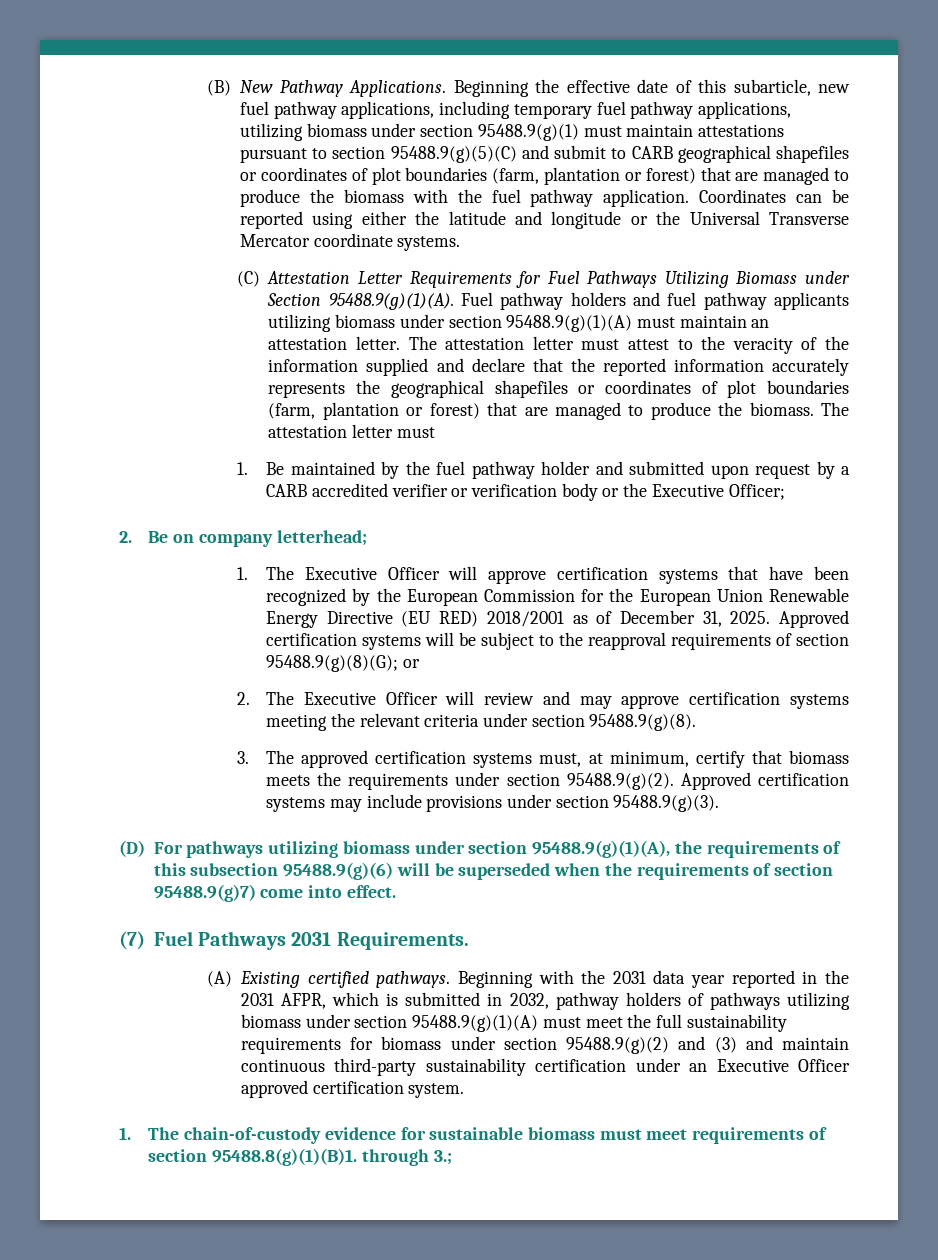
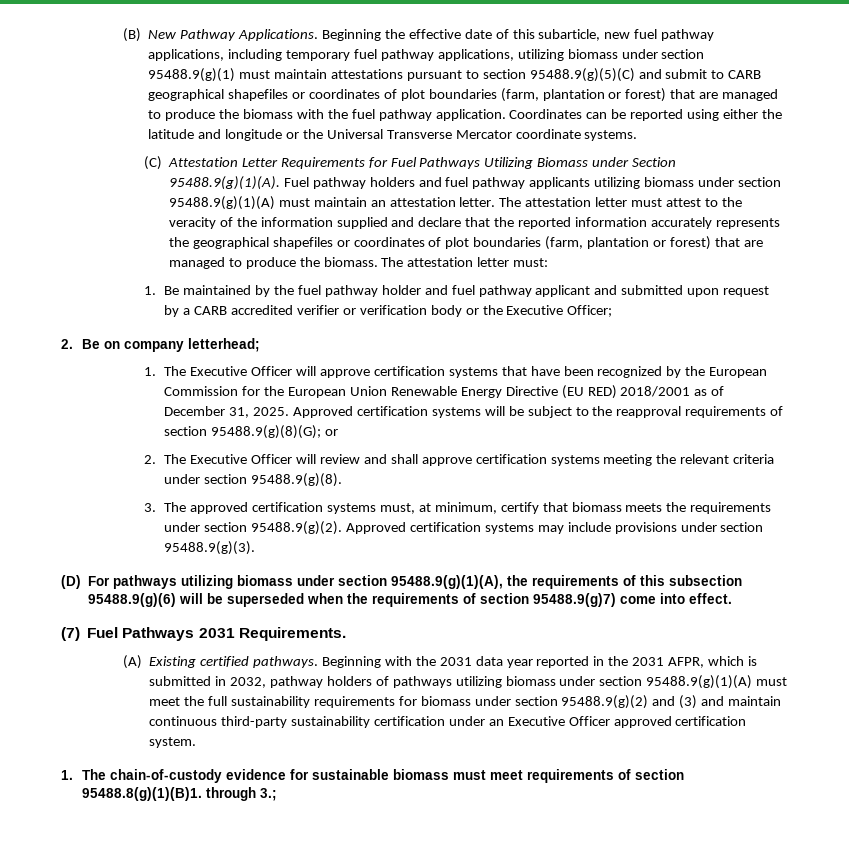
[396,427,435,438] must -> [513,258,549,267] must:
(623, 468) none -> [451,285,618,297] fuel pathway applicant and
[579,696,612,709] may -> [390,454,418,464] shall

